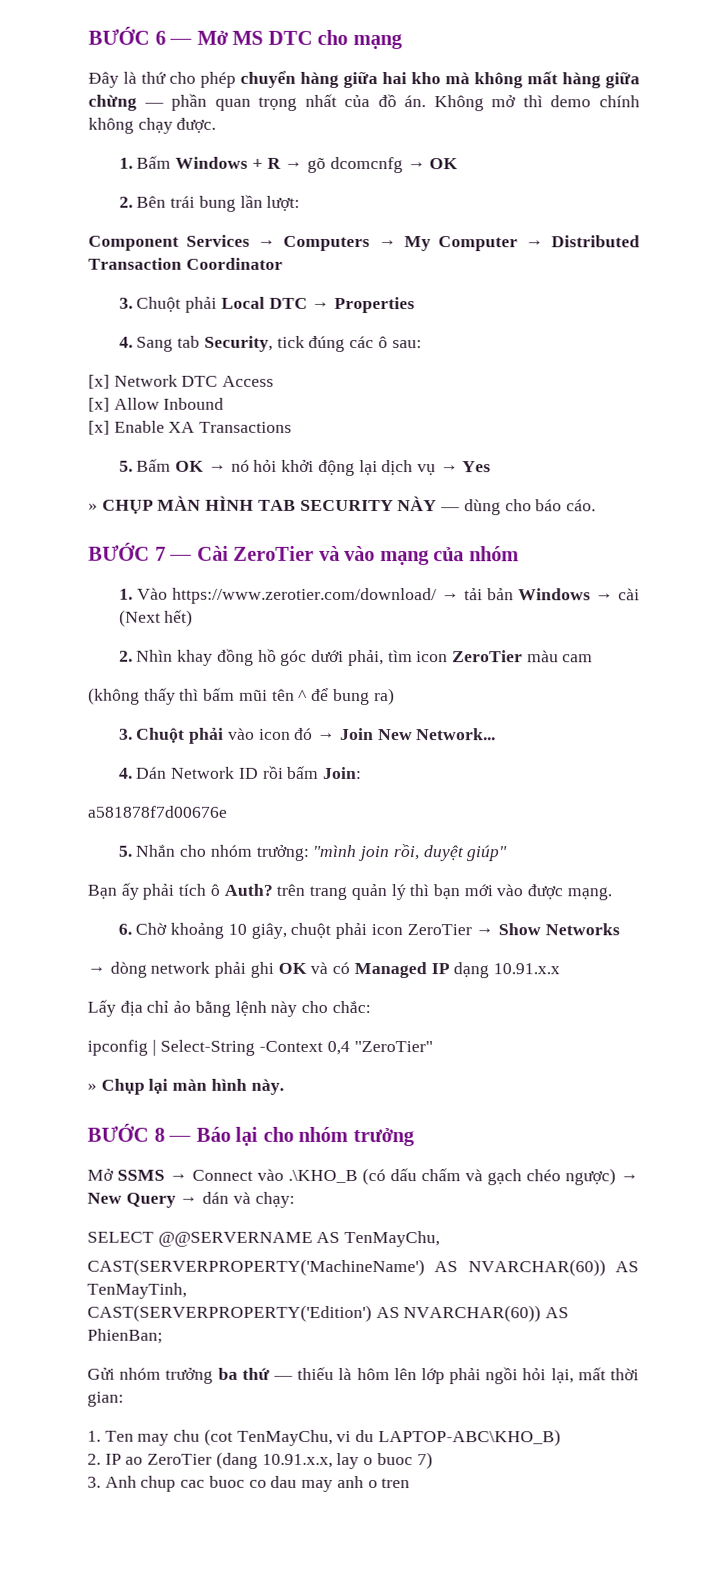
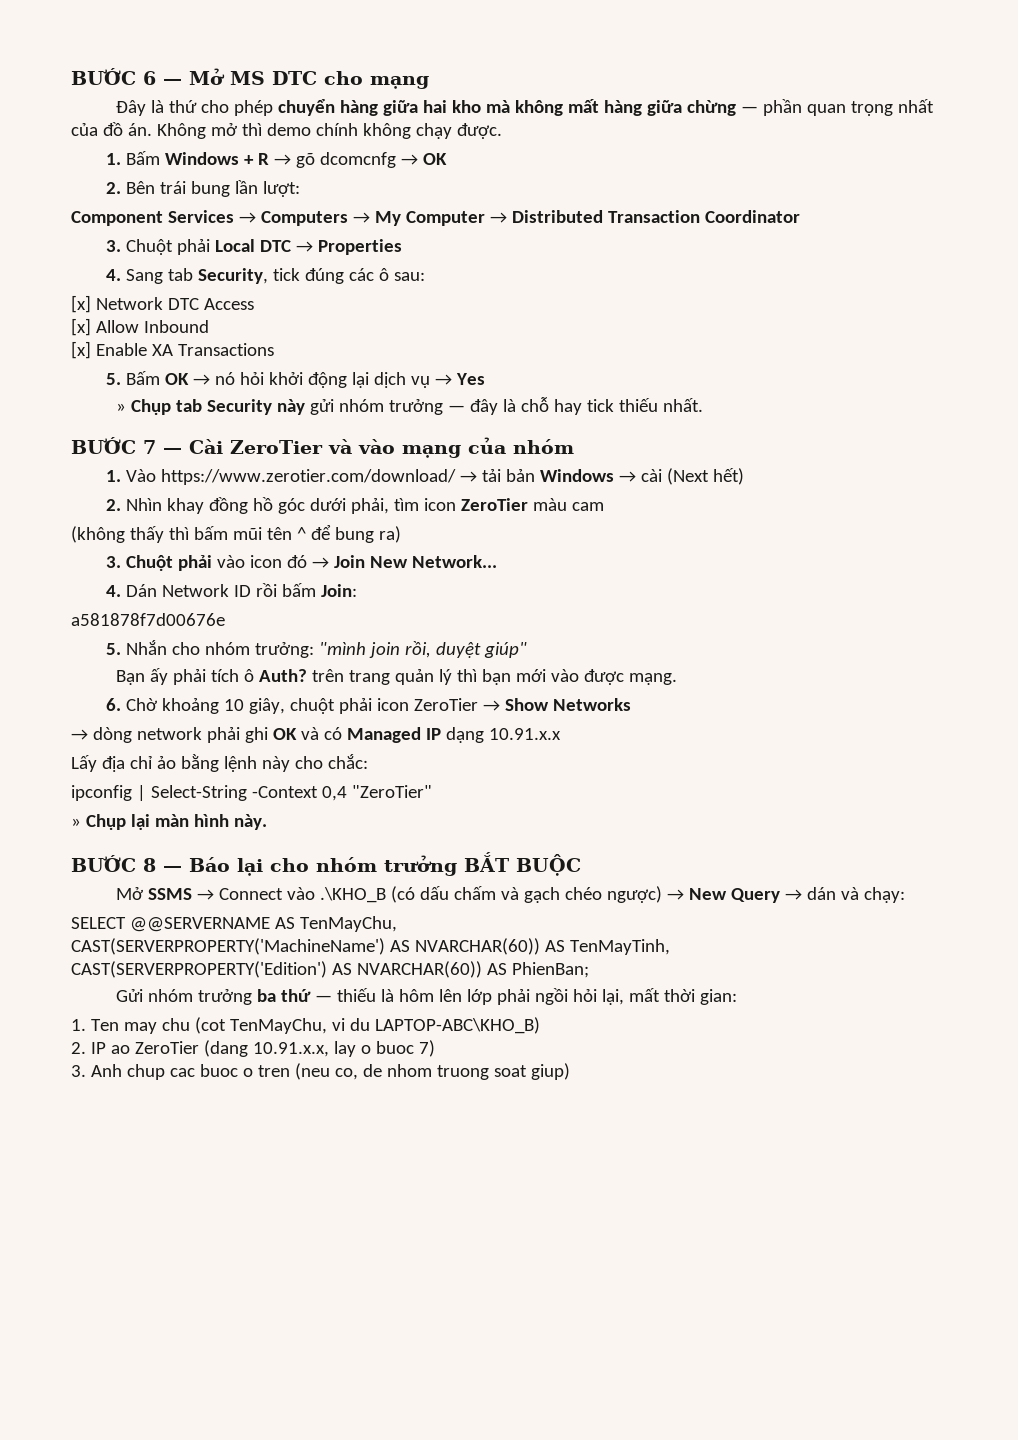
[101,495,596,516] CHỤP MÀN HÌNH TAB SECURITY NÀY — dùng cho báo cáo. -> [130,397,703,415] Chụp tab Security này gửi nhóm trưởng — đây là chỗ hay tick thiếu nhất.
(415, 1137) none -> [464,852,581,876] BẮT BUỘC
[248,1475,411,1492] co dau may anh o tren -> [242,1063,570,1080] o tren (neu co, de nhom truong soat giup)

